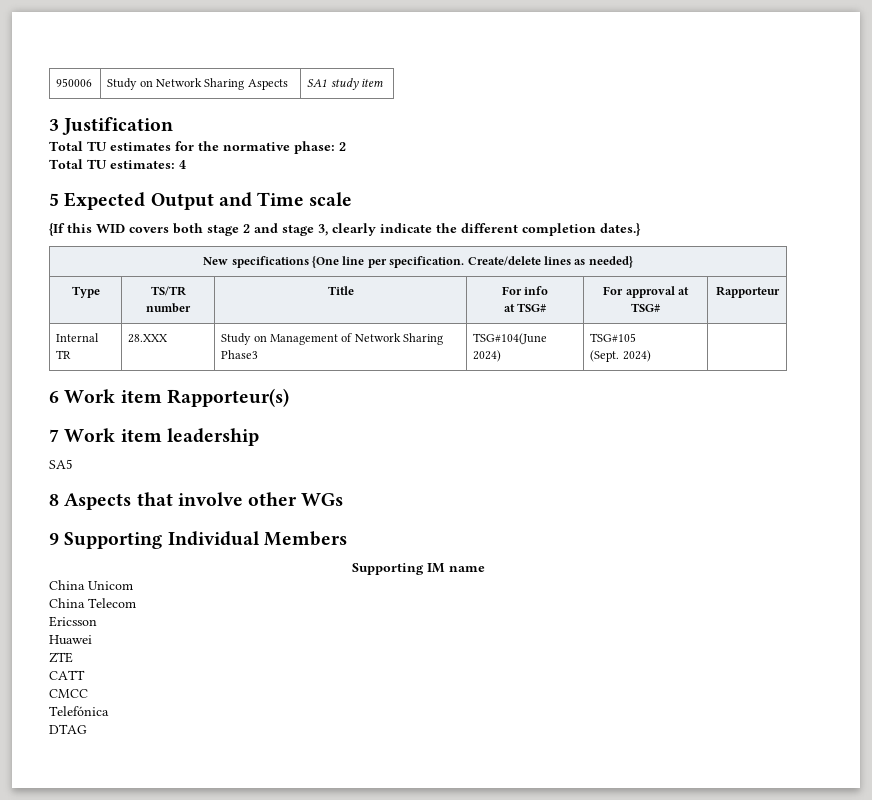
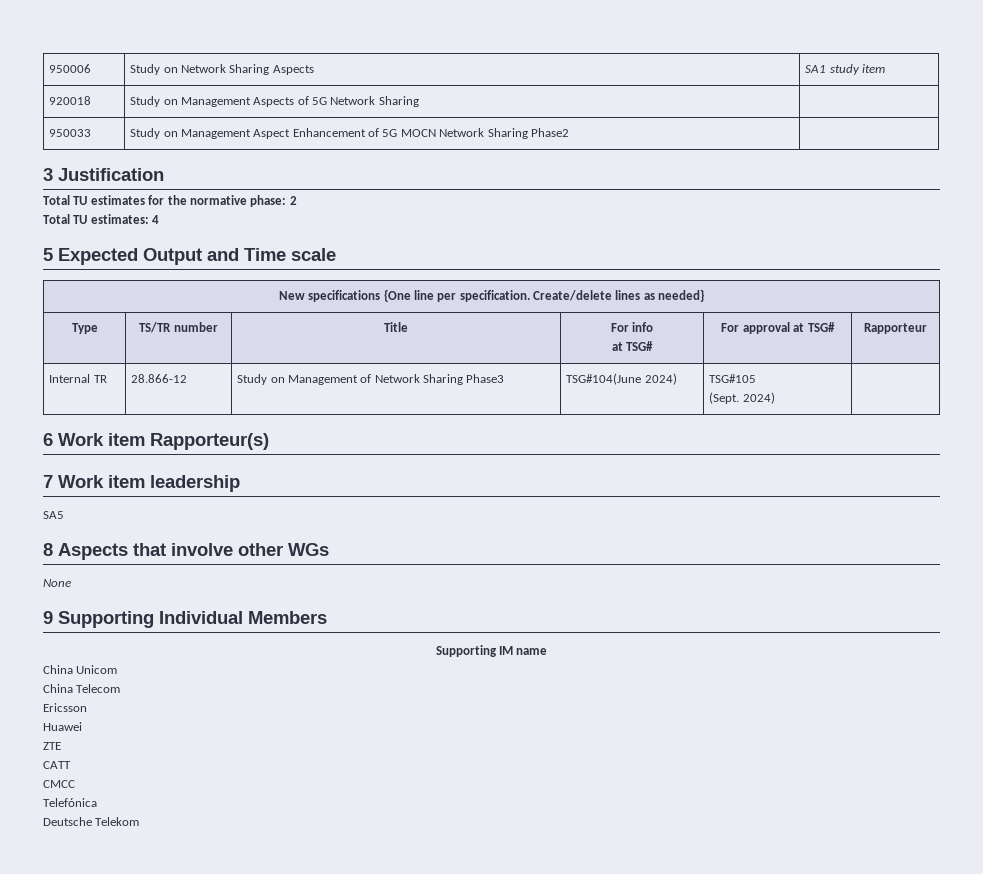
(383, 82) none -> [49,96,92,105] [130,96,419,107] [49,129,92,137] [130,128,569,139] // 920018 | Study on Management Aspects of 5G Network Sharing | // 950033 | Study on Management Aspect Enhancement of 5G MOCN Network Sharing Phase2 |
[49,223,641,236] // {If this WID covers both stage 2 and stage 3, clearly indicate the different completion dates.} -> (336, 254) none
[128,334,169,343] 28.XXX -> [131,374,188,383] 28.866-12
(344, 499) none -> [43,579,71,587] // None
[49,724,87,734] DTAG -> [43,817,140,826] Deutsche Telekom

